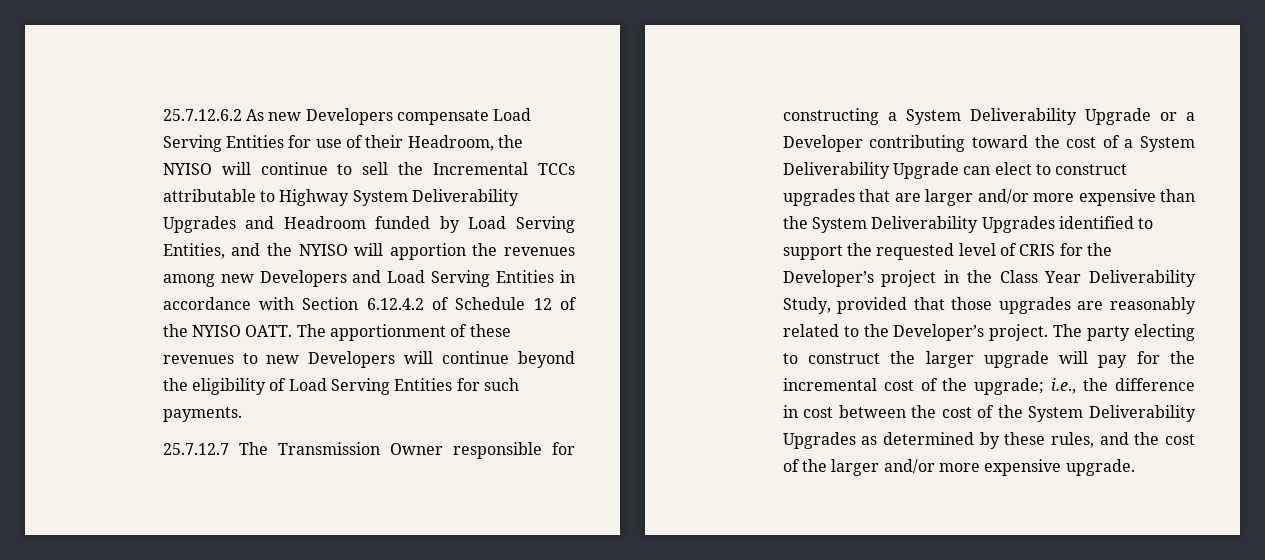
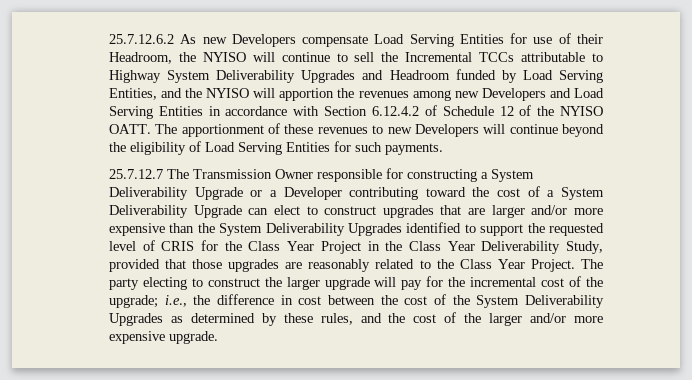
[782,270,937,287] Developer’s project -> [248,241,361,254] Class Year Project
[893,324,1049,341] Developer’s project. -> [459,259,575,272] Class Year Project.

